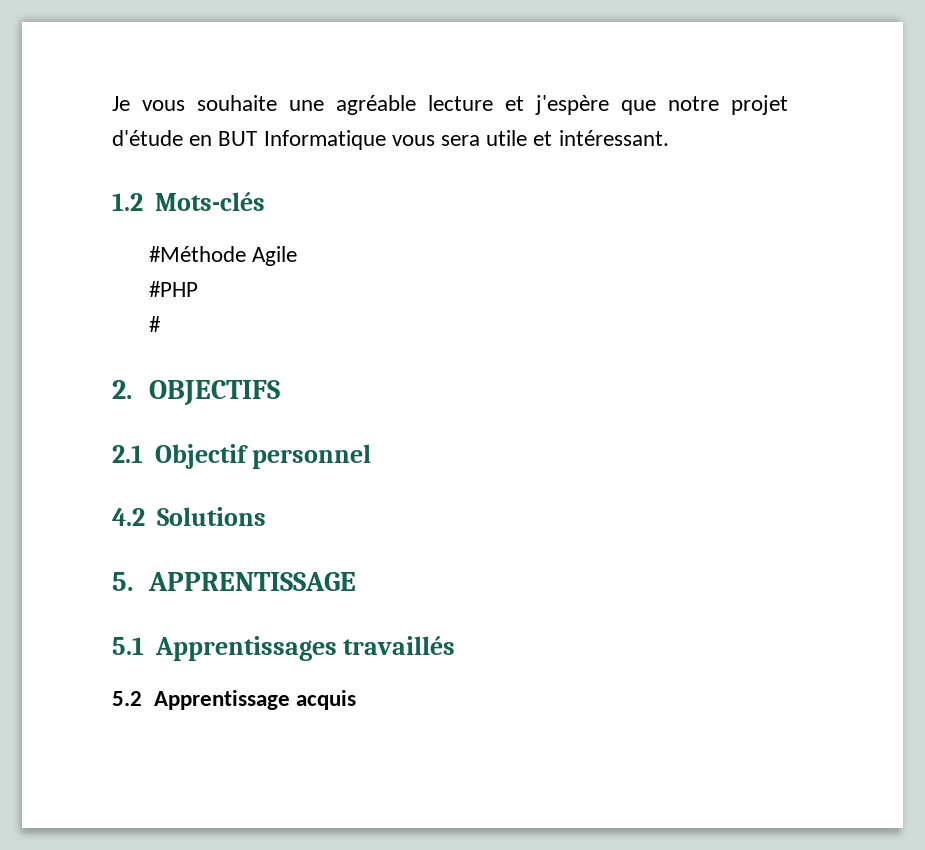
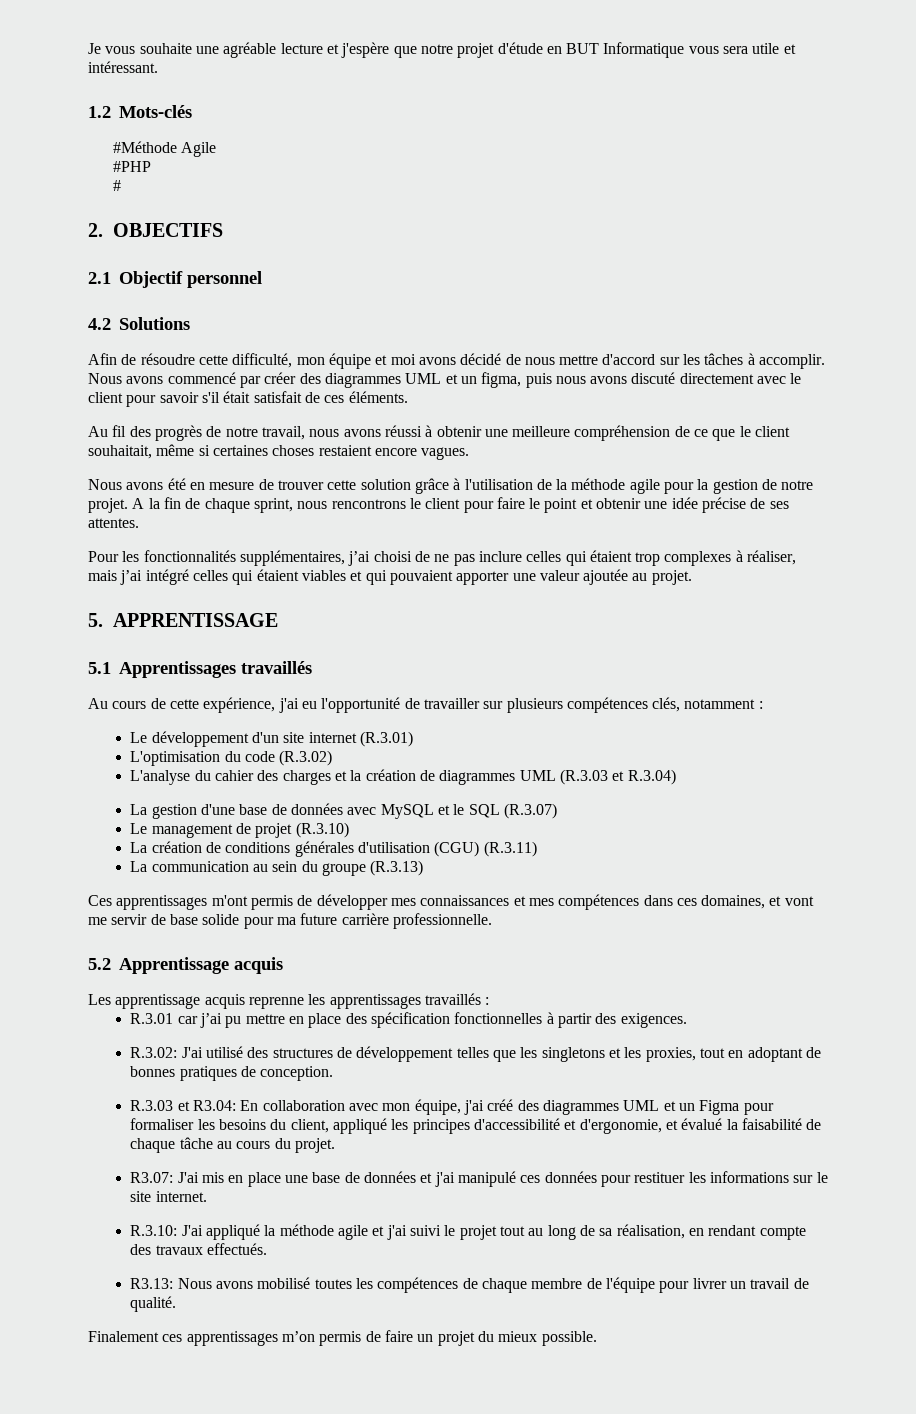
(266, 516) none -> [88,353,826,369] [88,372,802,388] [88,391,408,407] [88,425,791,441] [88,444,470,460] [88,478,814,494] [88,497,789,513] [88,518,139,528] [88,550,797,566] [88,569,692,585] // Afin de résoudre cette difficulté, mon équipe et moi avons décidé de nous mettre d'accord sur les tâches à accomplir. Nous avons commencé par créer des diagrammes UML et un figma, puis nous avons discuté directement avec le client pour savoir s'il était satisfait de ces éléments. // Au fil des progrès de notre travail, nous avons réussi à obtenir une meilleure compréhension de ce que le client souhaitait, même si certaines choses restaient encore vagues. // Nous avons été en mesure de trouver cette solution grâce à l'utilisation de la méthode agile pour la gestion de notre projet. A la fin de chaque sprint, nous rencontrons le client pour faire le point et obtenir une idée précise de ses attentes. // Pour les fonctionnalités supplémentaires, j’ai choisi de ne pas inclure celles qui étaient trop complexes à réaliser, mais j’ai intégré celles qui étaient viables et qui pouvaient apporter une valeur ajoutée au projet.
[112,690,356,710] 5.2 Apprentissage acquis -> [88,697,763,713] [130,731,414,747] [130,750,333,766] [130,769,676,785] [130,803,557,819] [130,822,349,838] [130,841,537,857] [130,860,424,876] [88,894,814,910] [88,913,492,929] [88,957,283,974] [88,993,490,1009] [130,1012,687,1028] [130,1046,821,1062] [130,1066,334,1081] [130,1099,774,1115] [130,1118,822,1134] [130,1137,336,1153] [130,1171,828,1187] [130,1191,207,1202] [130,1224,806,1240] [130,1243,268,1255] [130,1277,809,1293] [130,1296,177,1312] [88,1330,597,1346] Au cours de cette expérience, j'ai eu l'opportunité de travailler sur plusieurs compétences clés, notamment : // Le développement d'un site internet (R.3.01) // L'optimisation du code (R.3.02) // L'analyse du cahier des charges et la création de diagrammes UML (R.3.03 et R.3.04) // La gestion d'une base de données avec MySQL et le SQL (R.3.07) // Le management de projet (R.3.10) // La création de conditions générales d'utilisation (CGU) (R.3.11) // La communication au sein du groupe (R.3.13) // Ces apprentissages m'ont permis de développer mes connaissances et mes compétences dans ces domaines, et vont me servir de base solide pour ma future carrière professionnelle. // 5.2 Apprentissage acquis // Les apprentissage acquis reprenne les apprentissages travaillés : // R.3.01 car j’ai pu mettre en place des spécification fonctionnelles à partir des exigences. // R.3.02: J'ai utilisé des structures de développement telles que les singletons et les proxies, tout en adoptant de bonnes pratiques de conception. // R.3.03 et R3.04: En collaboration avec mon équipe, j'ai créé des diagrammes UML et un Figma pour formaliser les besoins du client, appliqué les principes d'accessibilité et d'ergonomie, et évalué la faisabilité de chaque tâche au cours du projet. // R3.07: J'ai mis en place une base de données et j'ai manipulé ces données pour restituer les informations sur le site internet. // R.3.10: J'ai appliqué la méthode agile et j'ai suivi le projet tout au long de sa réalisation, en rendant compte des travaux effectués. // R3.13: Nous avons mobilisé toutes les compétences de chaque membre de l'équipe pour livrer un travail de qualité. // Finalement ces apprentissages m’on permis de faire un projet du mieux possible.

